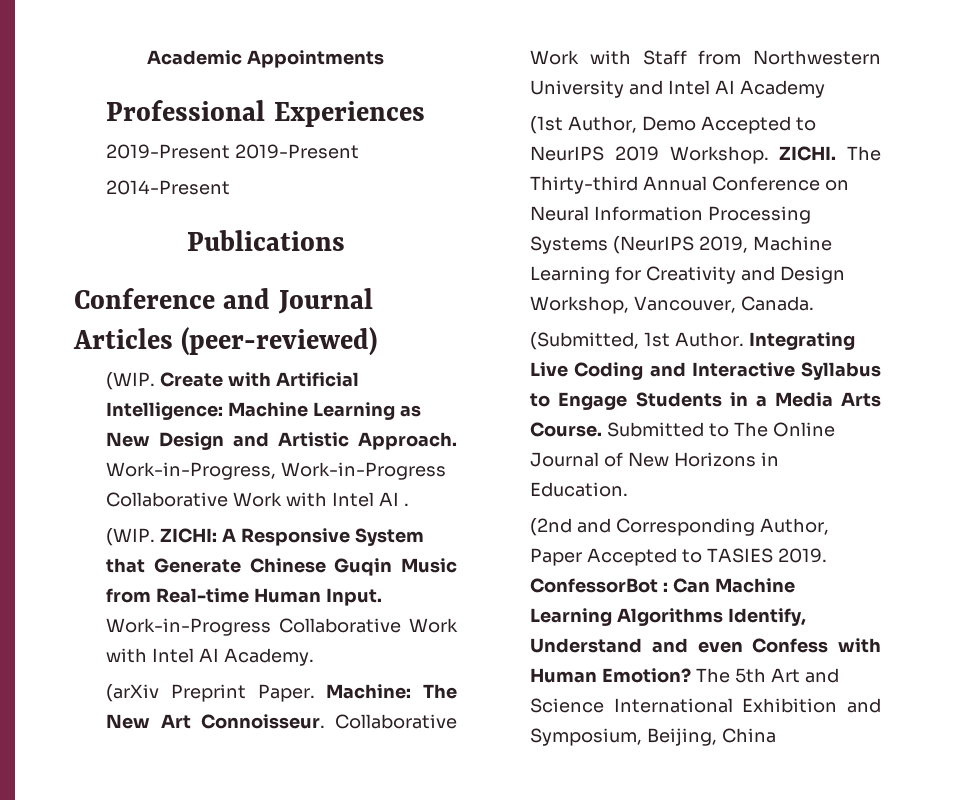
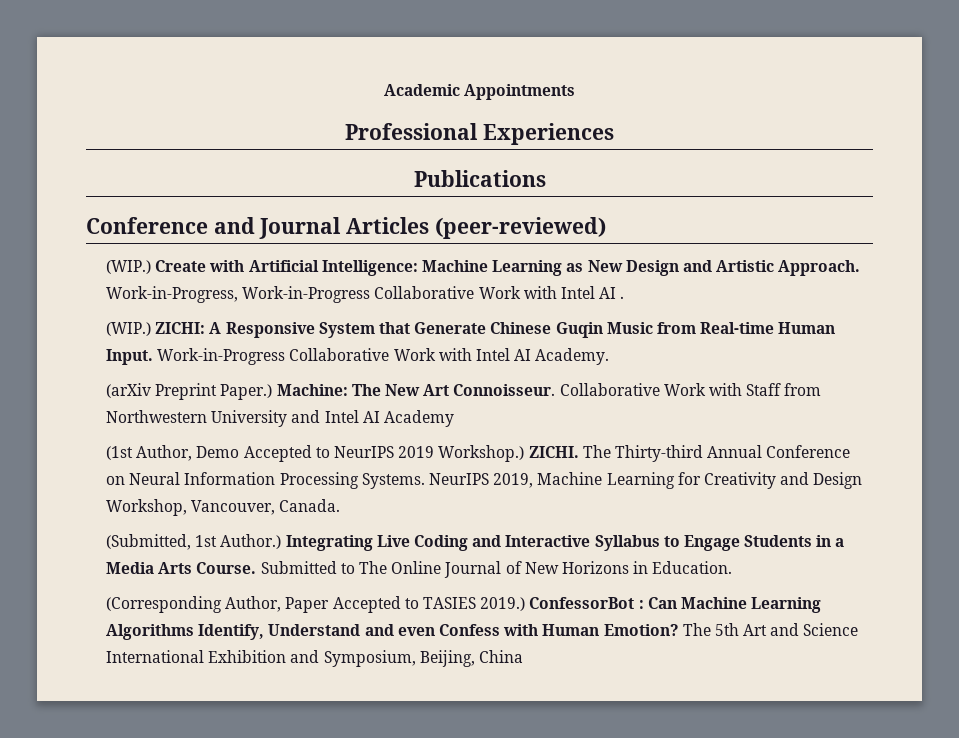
[106,144,360,159] [106,180,231,195] // 2019-Present 2019-Present // 2014-Present -> (614, 134) none
[106,372,156,390] (WIP. -> [106,260,152,274] (WIP.)
[106,528,156,546] (WIP. -> [106,322,152,336] (WIP.)
[257,684,315,702] Paper. -> [220,384,273,400] Paper.)
[669,146,769,164] Workshop. -> [438,445,525,462] Workshop.)
[530,236,695,254] Systems (NeurIPS -> [361,473,490,489] Systems. NeurIPS
[675,332,745,347] Author. -> [220,534,282,549] Author.)
[530,518,756,536] (2nd and Corresponding -> [106,596,223,613] (Corresponding
[777,548,827,563] 2019. -> [480,597,526,611] 2019.)

